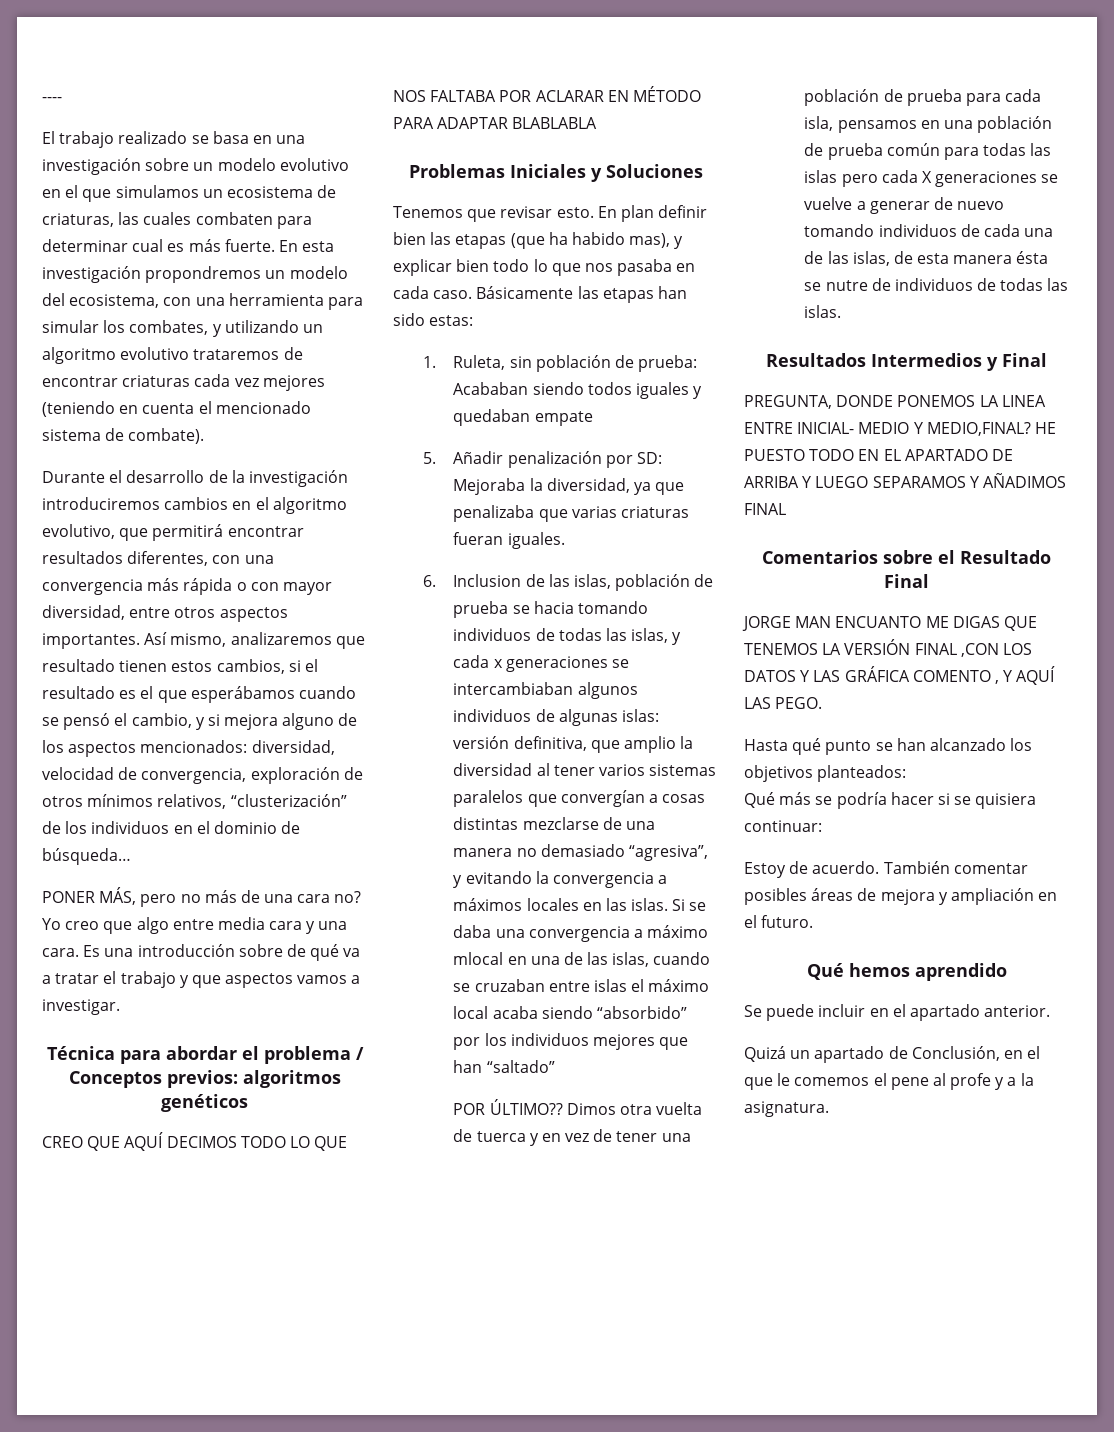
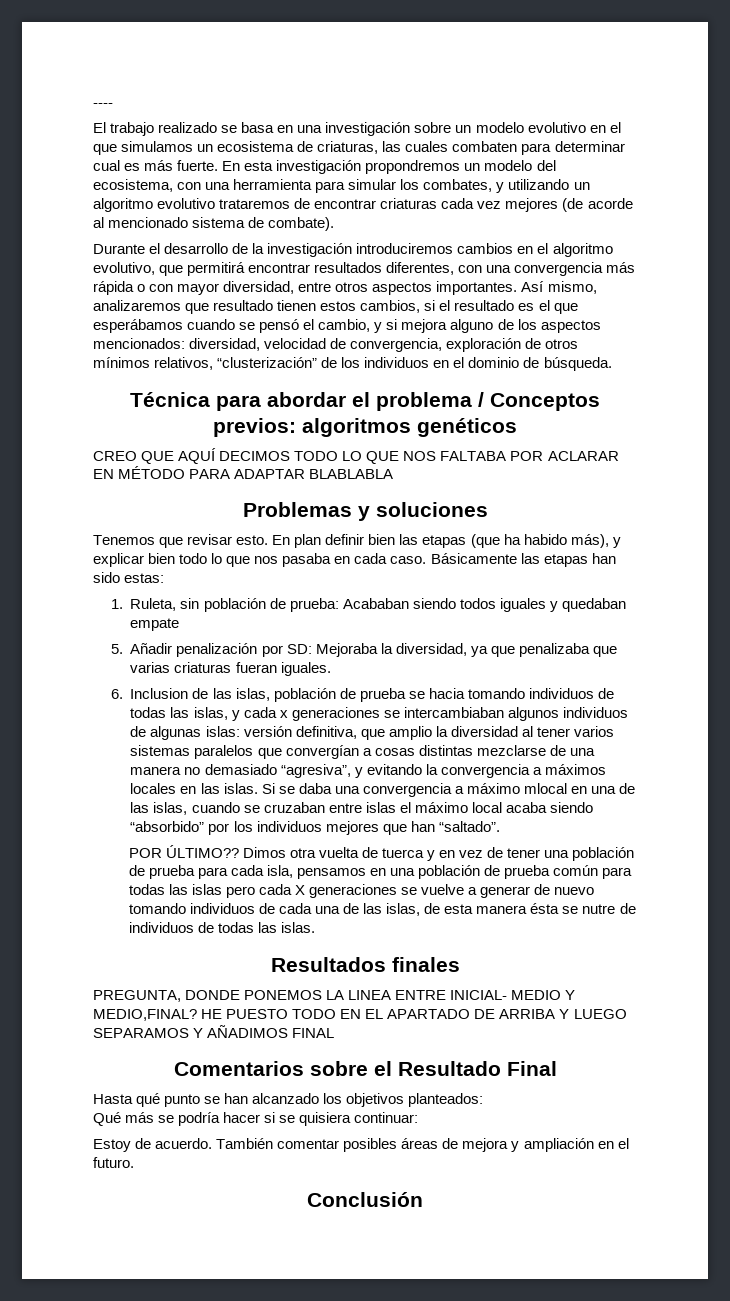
[42,401,212,417] (teniendo en cuenta el -> [562,198,633,212] [93,217,104,228] (de acorde al
[42,848,131,865] [42,887,362,907] [42,917,348,934] [42,944,361,961] [42,971,361,988] [42,999,120,1015] búsqueda… // PONER MÁS, pero no más de una cara no? Yo creo que algo entre media cara y una cara. Es una introducción sobre de qué va a tratar el trabajo y que aspectos vamos a investigar. -> [543,357,612,371] búsqueda.
[509,164,703,182] Iniciales y Soluciones -> [357,502,488,521] y soluciones
[629,233,671,248] mas), -> [570,534,609,548] más),
[486,1060,555,1073] “saltado” -> [438,821,500,832] “saltado”.
[871,353,1047,371] Intermedios y Final -> [391,957,460,972] finales
[742,616,1037,631] [744,639,1032,657] [744,666,1056,685] [744,697,823,709] // JORGE MAN ENCUANTO ME DIGAS QUE TENEMOS LA VERSIÓN FINAL ,CON LOS DATOS Y LAS GRÁFICA COMENTO , Y AQUÍ LAS PEGO. -> (557, 1068) none
[806,963,1007,981] [744,1004,1051,1021] [744,1046,1041,1063] [744,1073,1034,1090] [744,1101,829,1117] Qué hemos aprendido // Se puede incluir en el apartado anterior. // Quizá un apartado de Conclusión, en el que le comemos el pene al profe y a la asignatura. -> [307,1192,423,1207] Conclusión

